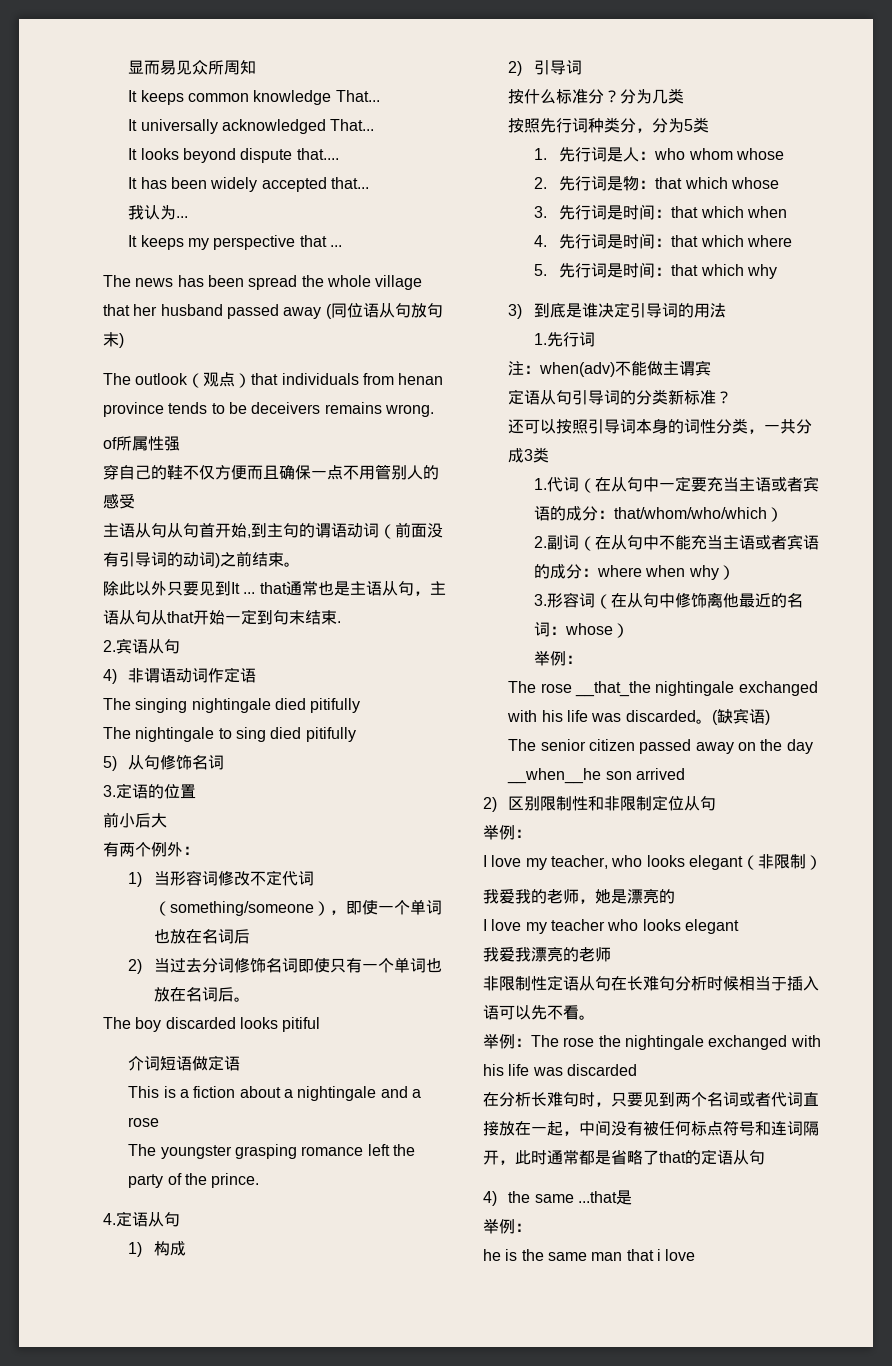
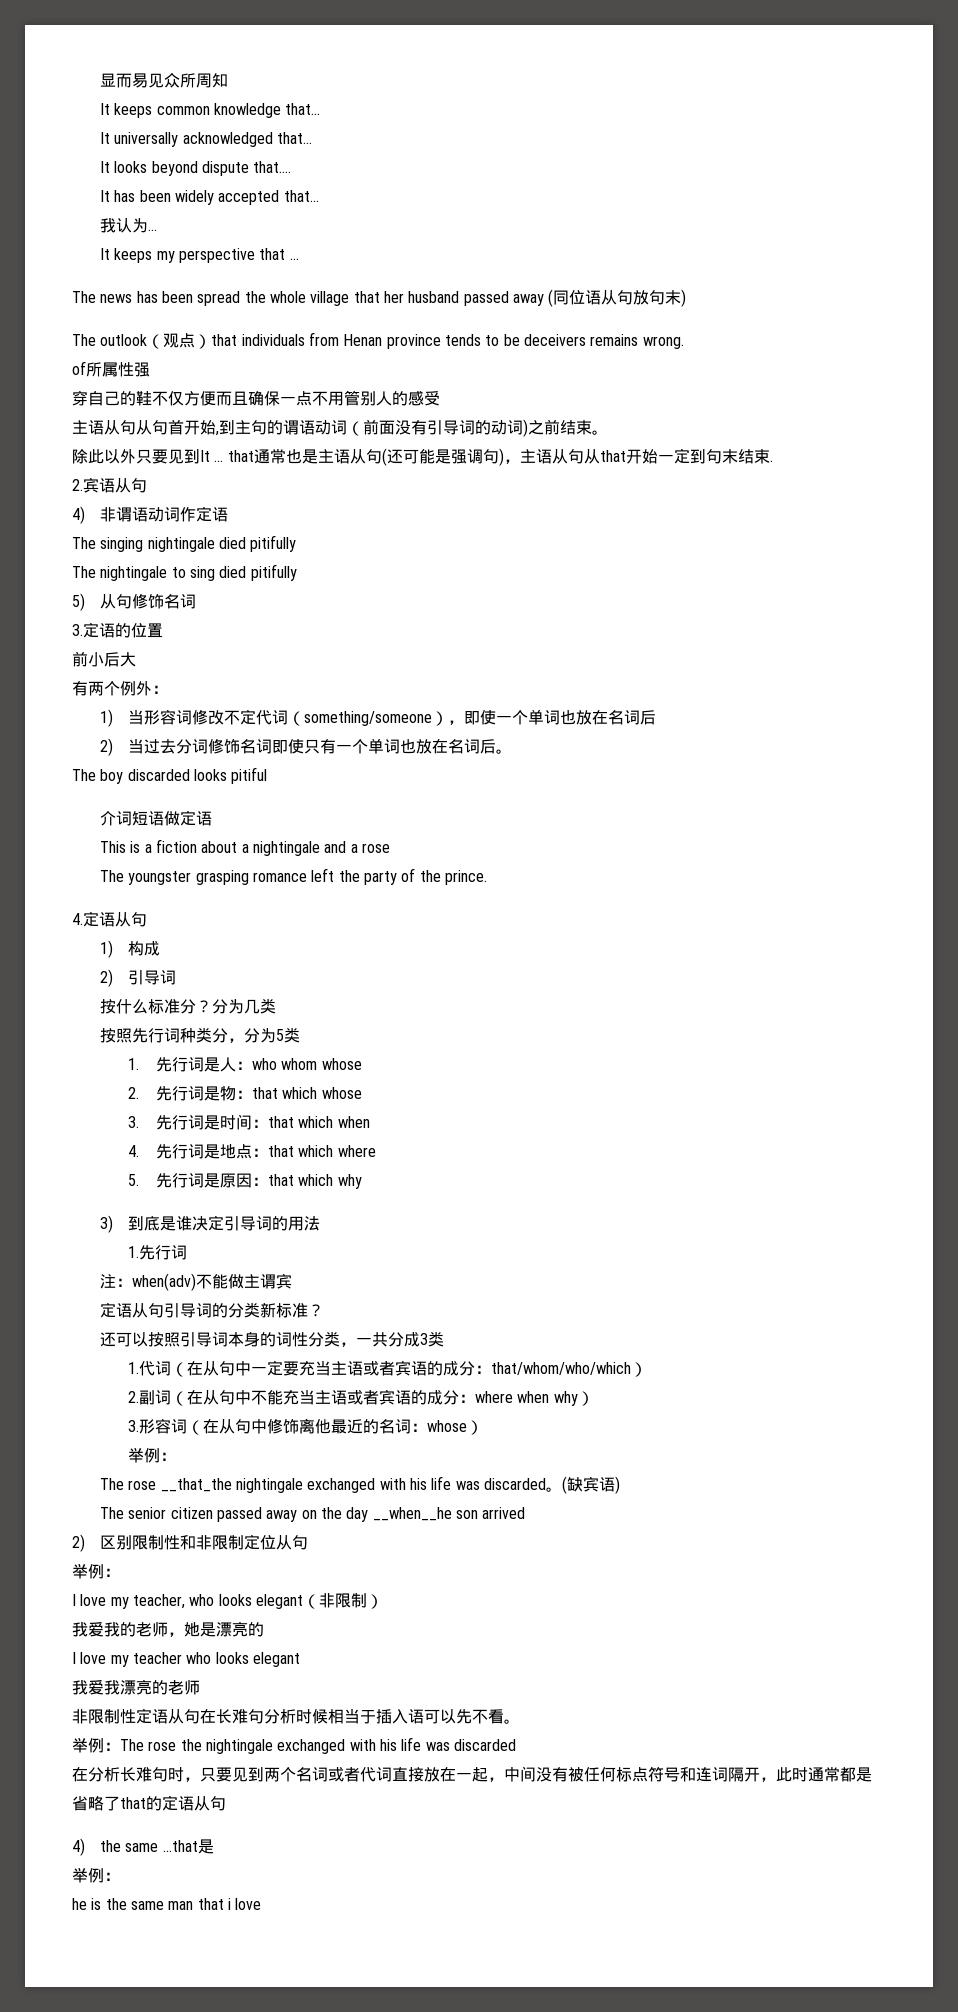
[335,90,380,102] That... -> [285,103,321,115] that...
[330,119,375,131] That... -> [277,132,313,144] that...
[398,373,444,385] henan -> [343,334,383,346] Henan
(414, 588) none -> [381,448,504,466] (还可能是强调句)
[623,233,656,249] 时间 -> [220,1144,253,1159] 地点
[623,262,656,278] 时间 -> [220,1173,253,1188] 原因

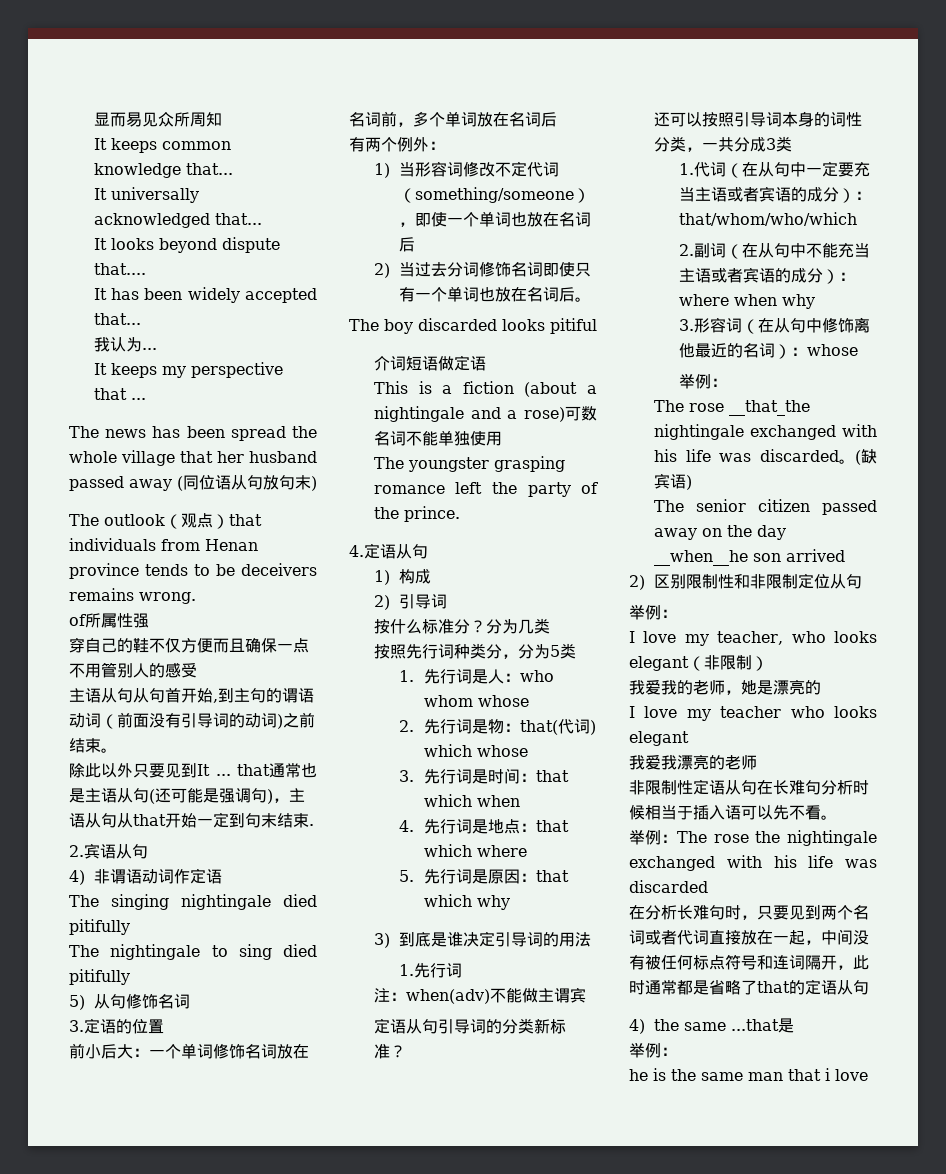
(136, 659) none -> [133,1043,309,1059] [349,111,557,127] ：一个单词修饰名词放在名词前，多个单词放在名词后
[201,841,238,853] about -> [524,382,578,397] (about
[361,843,390,853] rose -> [524,406,597,422] [373,430,502,446] rose)可数名词不能单独使用
[252,1087,279,1099] that -> [519,719,596,735] that(代词)
(476, 1368) none -> [838,188,855,203] ）
[631,1362,648,1377] ） -> (857, 219) none
(460, 1397) none -> [822,269,839,284] ）
[577,1391,594,1406] ） -> (815, 301) none
(412, 1426) none -> [774,344,791,359] ）
[467,1420,484,1435] ） -> (858, 350) none

